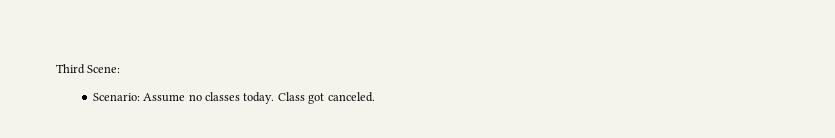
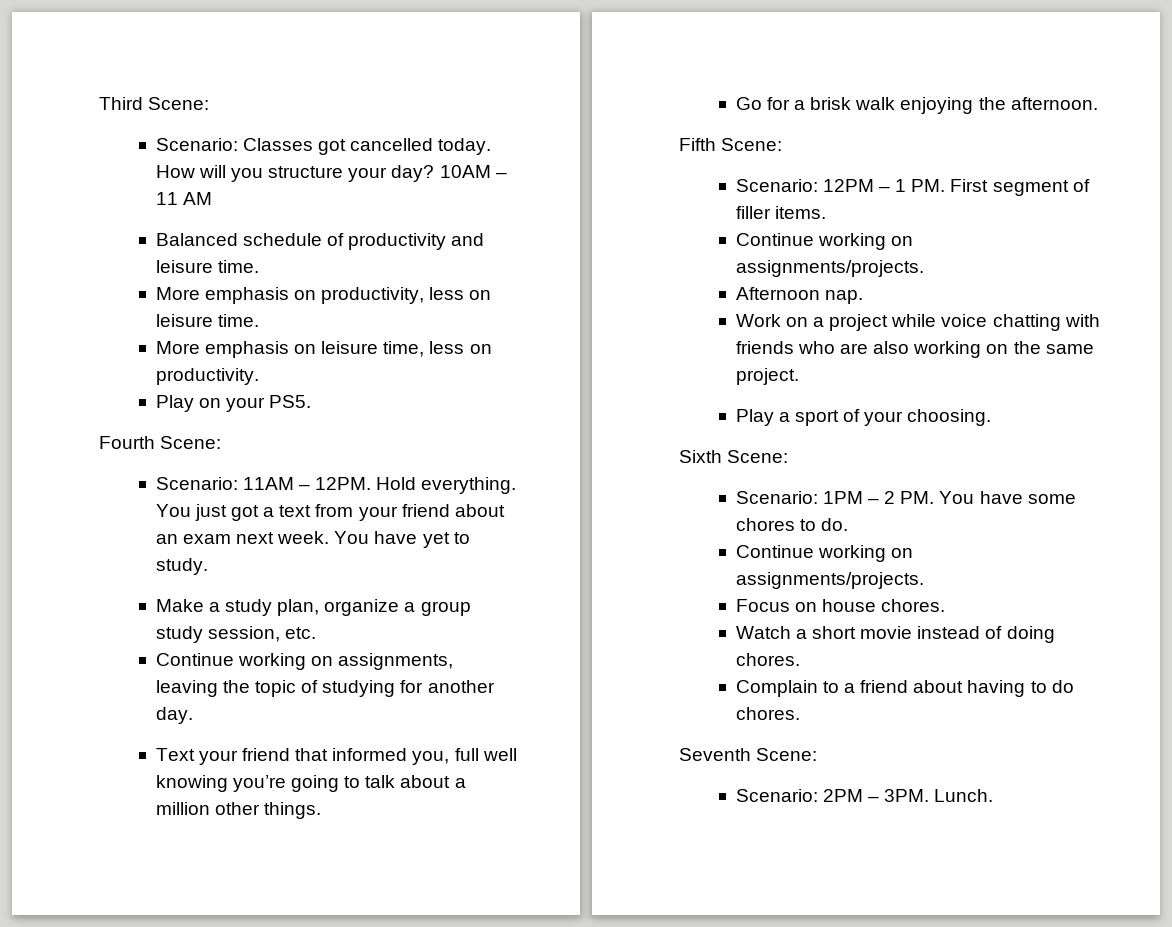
[143,92,375,104] Assume no classes today. Class got canceled. -> [242,138,492,155] [155,165,507,182] [155,192,212,205] [155,233,485,250] [155,260,259,273] [155,287,492,304] [155,314,259,327] [155,341,492,358] [155,368,259,385] [155,395,312,412] [99,436,222,449] [155,477,517,494] [155,504,505,521] [155,531,470,548] [155,558,208,575] [155,599,471,616] [155,626,316,643] [155,653,454,670] [155,680,495,697] [155,707,193,724] [155,748,517,765] [155,775,466,792] [155,802,321,819] [735,97,1098,114] [679,138,783,151] [735,179,1090,196] [735,206,826,219] [735,233,913,250] [735,260,924,277] [735,287,863,304] [735,314,1100,331] [735,341,1094,358] [735,368,799,385] [735,409,992,426] [679,450,789,463] [735,491,1076,504] [735,518,848,531] [735,545,913,562] [735,572,924,589] [735,599,946,612] [735,626,1055,643] [735,653,800,666] [735,680,1074,697] [735,707,800,720] [679,748,818,761] [735,789,994,802] Classes got cancelled today. How will you structure your day? 10AM – 11 AM // Balanced schedule of productivity and leisure time. // More emphasis on productivity, less on leisure time. // More emphasis on leisure time, less on productivity. // Play on your PS5. // Fourth Scene: // Scenario: 11AM – 12PM. Hold everything. You just got a text from your friend about an exam next week. You have yet to study. // Make a study plan, organize a group study session, etc. // Continue working on assignments, leaving the topic of studying for another day. // Text your friend that informed you, full well knowing you’re going to talk about a million other things. // Go for a brisk walk enjoying the afternoon. // Fifth Scene: // Scenario: 12PM – 1 PM. First segment of filler items. // Continue working on assignments/projects. // Afternoon nap. // Work on a project while voice chatting with friends who are also working on the same project. // Play a sport of your choosing. // Sixth Scene: // Scenario: 1PM – 2 PM. You have some chores to do. // Continue working on assignments/projects. // Focus on house chores. // Watch a short movie instead of doing chores. // Complain to a friend about having to do chores. // Seventh Scene: // Scenario: 2PM – 3PM. Lunch.

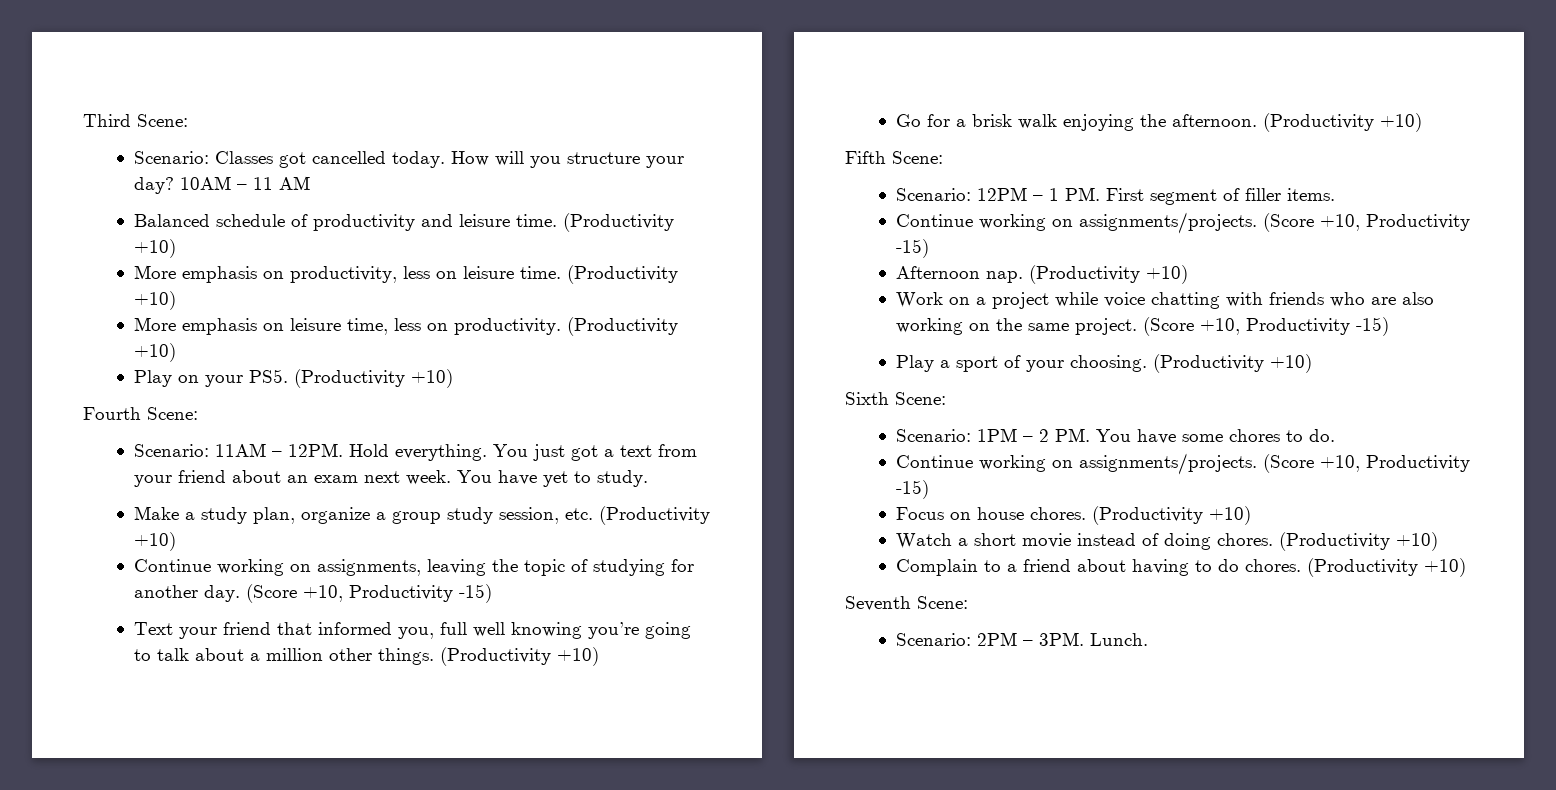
(259, 266) none -> [562,213,674,232] [133,239,176,258] (Productivity +10)
(259, 320) none -> [566,265,678,284] [133,291,176,310] (Productivity +10)
(259, 376) none -> [566,317,678,336] [133,343,176,362] (Productivity +10)
(312, 401) none -> [293,369,453,388] (Productivity +10)
(316, 633) none -> [598,506,710,525] [133,532,176,551] (Productivity +10)
(193, 715) none -> [245,584,492,603] (Score +10, Productivity -15)
(321, 810) none -> [439,647,599,666] (Productivity +10)
(1098, 103) none -> [1262,113,1422,132] (Productivity +10)
(924, 268) none -> [1262,213,1470,232] [895,239,929,258] (Score +10, Productivity -15)
(863, 297) none -> [1028,265,1188,284] (Productivity +10)
(799, 376) none -> [1142,317,1389,336] (Score +10, Productivity -15)
(992, 417) none -> [1152,354,1312,373] (Productivity +10)
(924, 580) none -> [1262,454,1470,473] [895,480,929,499] (Score +10, Productivity -15)
(946, 605) none -> [1091,506,1251,525] (Productivity +10)
(800, 659) none -> [1278,532,1438,551] (Productivity +10)
(800, 713) none -> [1306,558,1466,577] (Productivity +10)

